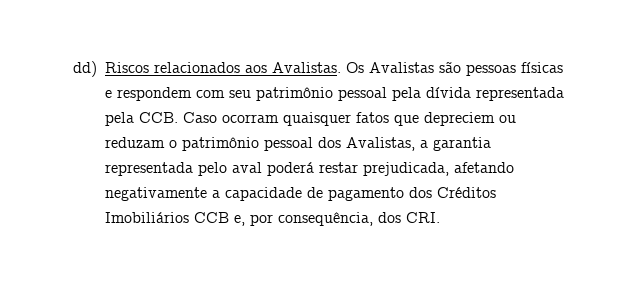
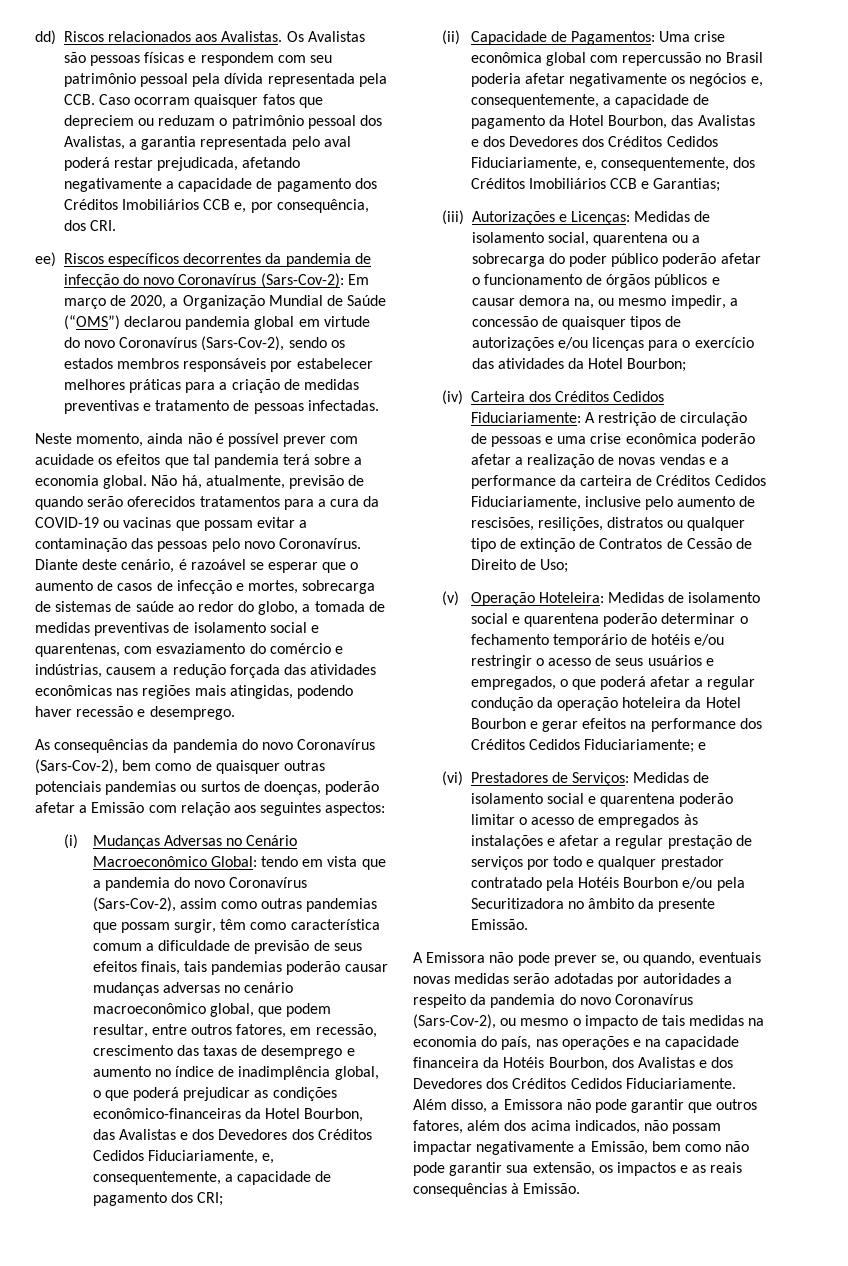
(440, 217) none -> [35,252,371,267] [63,273,369,288] [63,295,387,309] [63,315,370,330] [63,336,345,351] [63,358,373,372] [63,379,359,393] [63,400,379,414] [35,433,359,447] [35,454,363,468] [35,475,365,489] [35,496,380,510] [35,517,308,531] [35,538,361,552] [35,559,359,573] [35,580,376,594] [35,601,385,615] [35,622,319,636] [35,643,343,657] [35,664,377,678] [35,685,353,699] [35,706,235,720] [35,739,376,753] [35,759,325,774] [35,781,380,795] [35,802,386,816] [63,834,298,849] [92,856,386,870] [92,877,308,891] [92,897,378,912] [92,919,380,933] [92,940,362,954] [92,961,388,975] [92,982,294,996] [92,1003,332,1017] [92,1024,377,1038] [92,1045,355,1059] [92,1066,379,1080] [92,1087,337,1101] [92,1108,364,1122] [92,1129,372,1140] [92,1150,275,1164] [92,1171,332,1185] [92,1192,224,1206] [441,30,726,45] [470,52,763,66] [470,73,763,87] [470,94,710,108] [470,115,755,129] [470,136,718,147] [470,157,756,171] [470,178,721,192] [441,210,711,225] [471,232,701,246] [471,253,761,267] [471,274,720,288] [471,295,738,309] [471,316,682,330] [471,337,754,351] [471,358,687,372] [441,390,665,405] [470,412,748,426] [470,433,755,447] [470,454,730,468] [470,475,766,489] [470,496,756,510] [470,517,746,531] [470,538,753,552] [470,559,569,573] [441,591,761,606] [470,613,748,627] [470,634,725,648] [470,655,714,669] [470,676,755,690] [470,697,741,711] [470,718,762,732] [470,739,707,753] [441,771,710,786] [470,793,734,807] [470,814,698,828] [470,835,752,849] [470,856,724,870] [470,877,745,891] [470,898,716,912] [470,919,528,930] [413,952,762,966] [413,973,733,987] [413,994,693,1008] [413,1014,765,1029] [413,1036,740,1050] [413,1057,734,1071] [413,1078,736,1089] [413,1099,758,1113] [413,1120,722,1134] [413,1141,750,1155] [413,1162,743,1176] [413,1183,581,1197] // ee) Riscos específicos decorrentes da pandemia de infecção do novo Coronavírus (Sars-Cov-2): Em março de 2020, a Organização Mundial de Saúde (“OMS”) declarou pandemia global em virtude do novo Coronavírus (Sars-Cov-2), sendo os estados membros responsáveis por estabelecer melhores práticas para a criação de medidas preventivas e tratamento de pessoas infectadas. // Neste momento, ainda não é possível prever com acuidade os efeitos que tal pandemia terá sobre a economia global. Não há, atualmente, previsão de quando serão oferecidos tratamentos para a cura da COVID-19 ou vacinas que possam evitar a contaminação das pessoas pelo novo Coronavírus. Diante deste cenário, é razoável se esperar que o aumento de casos de infecção e mortes, sobrecarga de sistemas de saúde ao redor do globo, a tomada de medidas preventivas de isolamento social e quarentenas, com esvaziamento do comércio e indústrias, causem a redução forçada das atividades econômicas nas regiões mais atingidas, podendo haver recessão e desemprego. // As consequências da pandemia do novo Coronavírus (Sars-Cov-2), bem como de quaisquer outras potenciais pandemias ou surtos de doenças, poderão afetar a Emissão com relação aos seguintes aspectos: // (i) Mudanças Adversas no Cenário Macroeconômico Global: tendo em vista que a pandemia do novo Coronavírus (Sars-Cov-2), assim como outras pandemias que possam surgir, têm como característica comum a dificuldade de previsão de seus efeitos finais, tais pandemias poderão causar mudanças adversas no cenário macroeconômico global, que podem resultar, entre outros fatores, em recessão, crescimento das taxas de desemprego e aumento no índice de inadimplência global, o que poderá prejudicar as condições econômico-financeiras da Hotel Bourbon, das Avalistas e dos Devedores dos Créditos Cedidos Fiduciariamente, e, consequentemente, a capacidade de pagamento dos CRI; // (ii) Capacidade de Pagamentos: Uma crise econômica global com repercussão no Brasil poderia afetar negativamente os negócios e, consequentemente, a capacidade de pagamento da Hotel Bourbon, das Avalistas e dos Devedores dos Créditos Cedidos Fiduciariamente, e, consequentemente, dos Créditos Imobiliários CCB e Garantias; // (iii) Autorizações e Licenças: Medidas de isolamento social, quarentena ou a sobrecarga do poder público poderão afetar o funcionamento de órgãos públicos e causar demora na, ou mesmo impedir, a concessão de quaisquer tipos de autorizações e/ou licenças para o exercício das atividades da Hotel Bourbon; // (iv) Carteira dos Créditos Cedidos Fiduciariamente: A restrição de circulação de pessoas e uma crise econômica poderão afetar a realização de novas vendas e a performance da carteira de Créditos Cedidos Fiduciariamente, inclusive pelo aumento de rescisões, resilições, distratos ou qualquer tipo de extinção de Contratos de Cessão de Direito de Uso; // (v) Operação Hoteleira: Medidas de isolamento social e quarentena poderão determinar o fechamento temporário de hotéis e/ou restringir o acesso de seus usuários e empregados, o que poderá afetar a regular condução da operação hoteleira da Hotel Bourbon e gerar efeitos na performance dos Créditos Cedidos Fiduciariamente; e // (vi) Prestadores de Serviços: Medidas de isolamento social e quarentena poderão limitar o acesso de empregados às instalações e afetar a regular prestação de serviços por todo e qualquer prestador contratado pela Hotéis Bourbon e/ou pela Securitizadora no âmbito da presente Emissão. // A Emissora não pode prever se, ou quando, eventuais novas medidas serão adotadas por autoridades a respeito da pandemia do novo Coronavírus (Sars-Cov-2), ou mesmo o impacto de tais medidas na economia do país, nas operações e na capacidade financeira da Hotéis Bourbon, dos Avalistas e dos Devedores dos Créditos Cedidos Fiduciariamente. Além disso, a Emissora não pode garantir que outros fatores, além dos acima indicados, não possam impactar negativamente a Emissão, bem como não pode garantir sua extensão, os impactos e as reais consequências à Emissão.

